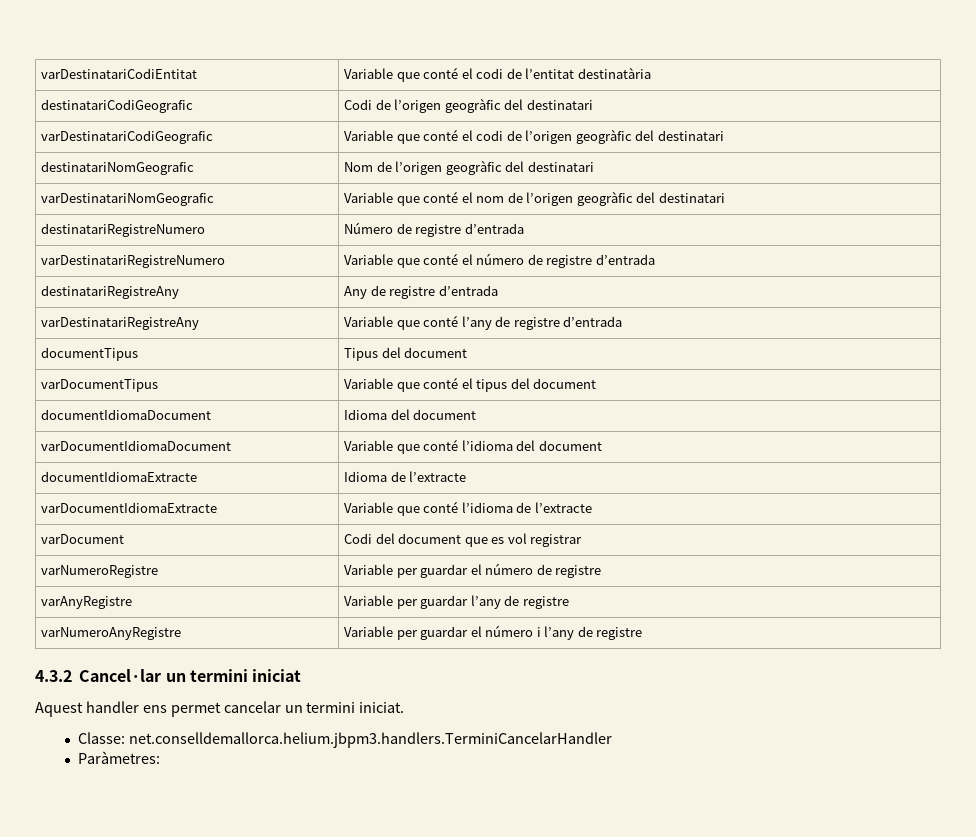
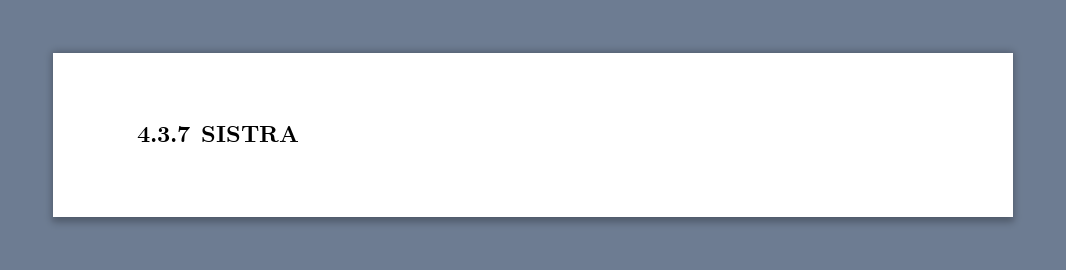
[41,68,198,79] [344,67,651,82] [41,99,194,113] [344,98,593,113] [41,130,214,144] [344,129,724,144] [41,161,195,175] [344,160,594,175] [41,193,215,206] [344,191,725,206] [41,223,206,237] [344,222,524,237] [41,255,226,268] [344,253,655,268] [41,285,180,299] [344,285,498,299] [41,317,200,330] [344,315,623,330] [41,347,139,361] [344,347,468,361] [41,379,159,392] [344,377,597,392] [41,409,212,420] [344,409,477,420] [41,440,232,451] [344,439,602,454] [41,471,198,482] [344,471,467,482] [41,502,218,513] [344,501,592,516] [41,534,125,544] [344,533,583,547] [41,565,159,578] [344,563,602,578] [41,596,133,609] [344,595,569,609] [41,627,182,640] [344,625,643,640] [35,669,302,682] [35,701,405,717] [77,732,612,748] [77,751,160,764] varDestinatariCodiEntitat | Variable que conté el codi de l’entitat destinatària // destinatariCodiGeografic | Codi de l’origen geogràfic del destinatari // varDestinatariCodiGeografic | Variable que conté el codi de l’origen geogràfic del destinatari // destinatariNomGeografic | Nom de l’origen geogràfic del destinatari // varDestinatariNomGeografic | Variable que conté el nom de l’origen geogràfic del destinatari // destinatariRegistreNumero | Número de registre d’entrada // varDestinatariRegistreNumero | Variable que conté el número de registre d’entrada // destinatariRegistreAny | Any de registre d’entrada // varDestinatariRegistreAny | Variable que conté l’any de registre d’entrada // documentTipus | Tipus del document // varDocumentTipus | Variable que conté el tipus del document // documentIdiomaDocument | Idioma del document // varDocumentIdiomaDocument | Variable que conté l’idioma del document // documentIdiomaExtracte | Idioma de l’extracte // varDocumentIdiomaExtracte | Variable que conté l’idioma de l’extracte // varDocument | Codi del document que es vol registrar // varNumeroRegistre | Variable per guardar el número de registre // varAnyRegistre | Variable per guardar l’any de registre // varNumeroAnyRegistre | Variable per guardar el número i l’any de registre // 4.3.2 Cancel·lar un termini iniciat // Aquest handler ens permet cancelar un termini iniciat. // Classe: net.conselldemallorca.helium.jbpm3.handlers.TerminiCancelarHandler // Paràmetres: -> [137,126,299,143] 4.3.7 SISTRA

